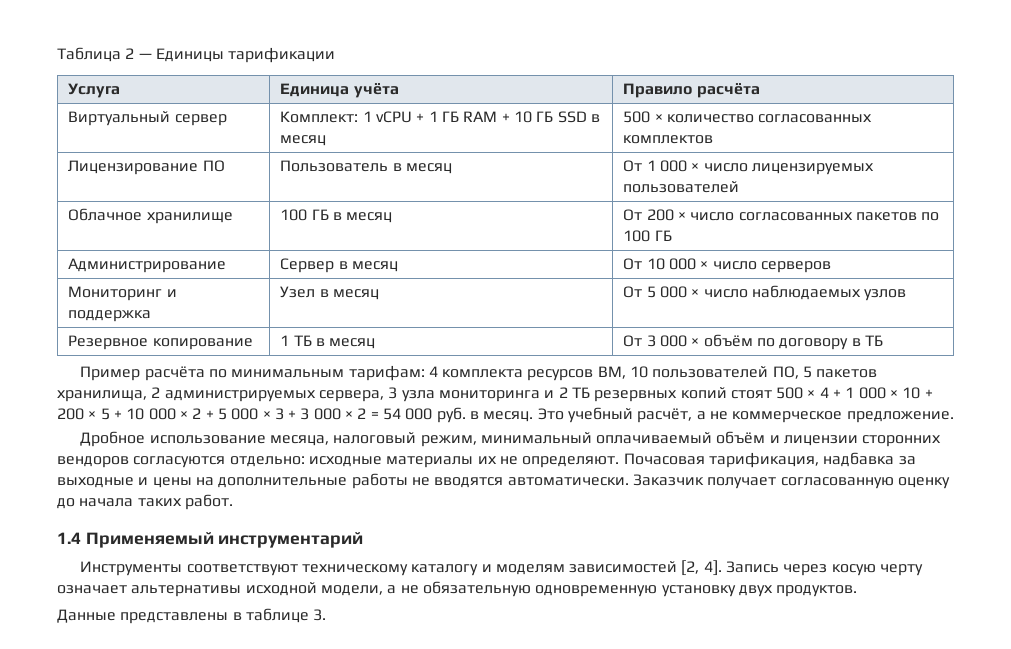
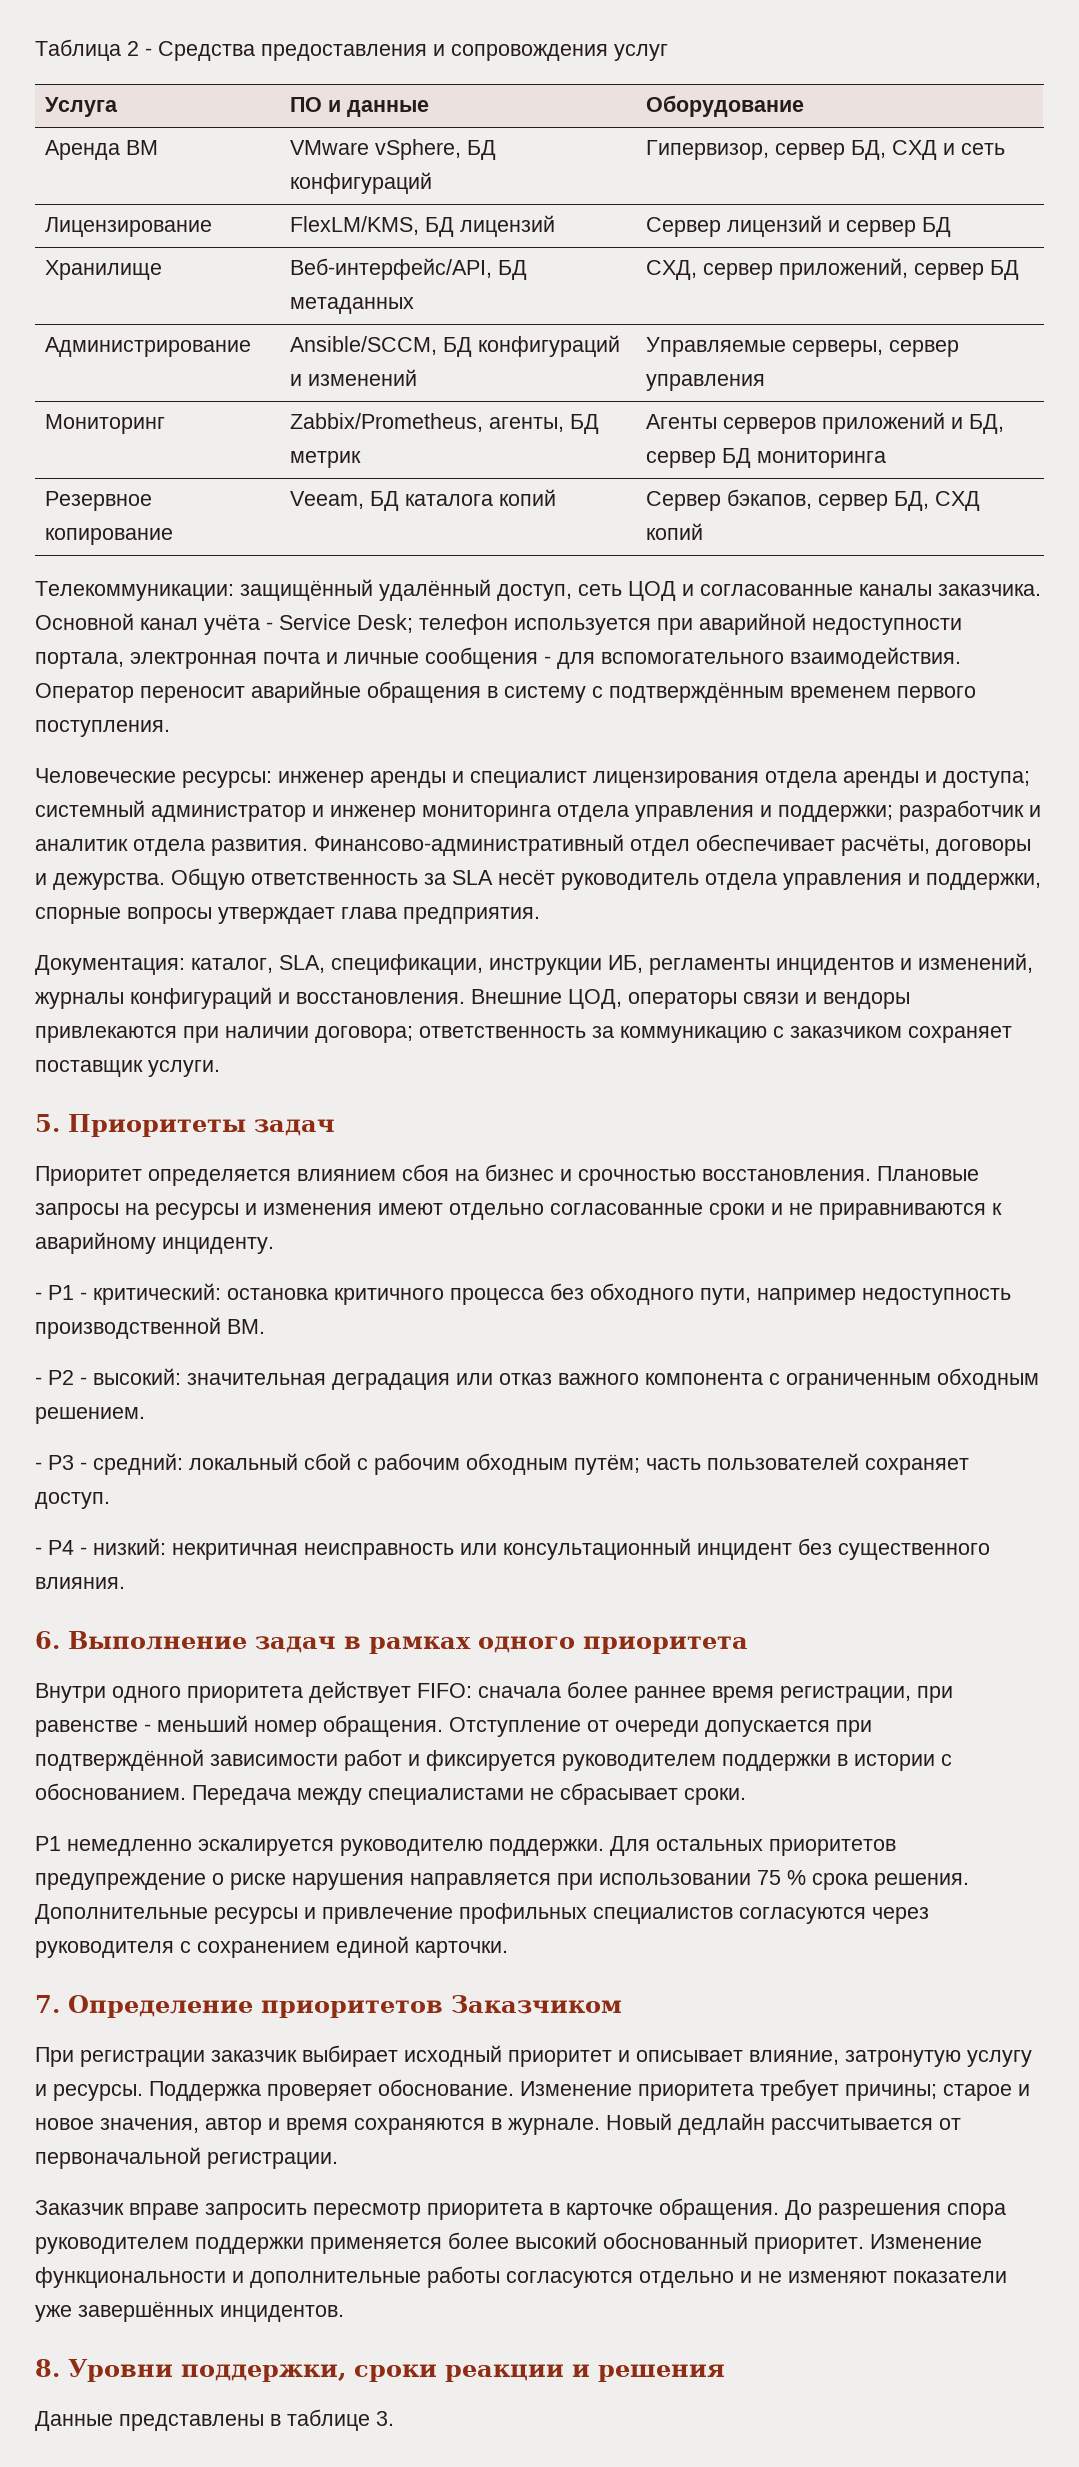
[138,47,336,63] [68,83,121,98] [280,83,399,98] [623,83,760,98] [68,111,227,126] [280,111,600,123] [280,135,327,146] [623,111,873,123] [623,135,714,144] [68,160,225,175] [280,160,452,174] [623,160,874,175] [623,181,740,193] [68,208,233,224] [280,209,393,223] [623,209,940,221] [623,230,672,242] [68,258,227,273] [280,258,398,273] [623,258,831,273] [68,286,177,301] [68,310,152,322] [280,286,379,300] [623,285,907,301] [68,335,253,350] [280,335,376,349] [623,334,883,350] [80,365,878,381] [57,387,933,402] [57,407,954,423] [80,431,942,447] [57,452,916,468] [57,473,950,489] [57,494,233,510] [57,532,364,548] [80,560,924,576] [57,581,858,597] — Единицы тарификации // Услуга | Единица учёта | Правило расчёта // Виртуальный сервер | Комплект: 1 vCPU + 1 ГБ RAM + 10 ГБ SSD в месяц | 500 × количество согласованных комплектов // Лицензирование ПО | Пользователь в месяц | От 1 000 × число лицензируемых пользователей // Облачное хранилище | 100 ГБ в месяц | От 200 × число согласованных пакетов по 100 ГБ // Администрирование | Сервер в месяц | От 10 000 × число серверов // Мониторинг и поддержка | Узел в месяц | От 5 000 × число наблюдаемых узлов // Резервное копирование | 1 ТБ в месяц | От 3 000 × объём по договору в ТБ // Пример расчёта по минимальным тарифам: 4 комплекта ресурсов ВМ, 10 пользователей ПО, 5 пакетов хранилища, 2 администрируемых сервера, 3 узла мониторинга и 2 ТБ резервных копий стоят 500 × 4 + 1 000 × 10 + 200 × 5 + 10 000 × 2 + 5 000 × 3 + 3 000 × 2 = 54 000 руб. в месяц. Это учебный расчёт, а не коммерческое предложение. // Дробное использование месяца, налоговый режим, минимальный оплачиваемый объём и лицензии сторонних вендоров согласуются отдельно: исходные материалы их не определяют. Почасовая тарификация, надбавка за выходные и цены на дополнительные работы не вводятся автоматически. Заказчик получает согласованную оценку до начала таких работ. // 1.4 Применяемый инструментарий // Инструменты соответствуют техническому каталогу и моделям зависимостей [2, 4]. Запись через косую черту означает альтернативы исходной модели, а не обязательную одновременную установку двух продуктов. -> [145,41,668,61] [44,97,118,117] [289,97,429,117] [645,95,804,117] [44,140,158,160] [289,139,496,160] [289,172,432,194] [645,140,1005,160] [44,217,212,237] [289,215,555,237] [645,215,951,237] [44,260,162,280] [289,258,527,280] [289,297,414,314] [645,258,1019,280] [44,337,251,357] [289,335,620,357] [289,369,417,386] [645,337,959,357] [645,374,765,391] [44,414,165,434] [289,413,599,434] [289,451,361,468] [645,412,1004,434] [645,448,886,468] [44,491,152,511] [44,528,173,545] [289,489,556,511] [645,489,980,511] [645,523,703,540] [35,579,1041,601] [35,613,962,635] [35,647,961,669] [35,681,976,703] [35,720,170,737] [35,768,1030,788] [35,800,1041,822] [35,834,1031,856] [35,868,1041,890] [35,907,540,924] [35,953,1033,975] [35,987,910,1009] [35,1026,1012,1043] [35,1060,220,1077] [35,1114,335,1137] [35,1164,979,1186] [35,1203,1002,1220] [35,1232,274,1254] [35,1283,1011,1305] [35,1317,265,1339] [35,1368,1039,1390] [35,1407,145,1424] [35,1453,969,1475] [35,1492,110,1509] [35,1538,990,1560] [35,1577,125,1589] [35,1631,748,1654] [35,1681,953,1703] [35,1715,872,1737] [35,1749,952,1771] [35,1783,746,1805] [35,1836,896,1856] [35,1870,969,1890] [35,1903,929,1924] [35,1936,508,1958] [35,1995,622,2018] [35,2045,1032,2067] [35,2079,1030,2101] [35,2113,961,2135] [35,2147,338,2169] [35,2198,1006,2220] [35,2232,982,2254] [35,2266,1007,2288] [35,2301,344,2322] [35,2359,725,2382] - Средства предоставления и сопровождения услуг // Услуга | ПО и данные | Оборудование // Аренда ВМ | VMware vSphere, БД конфигураций | Гипервизор, сервер БД, СХД и сеть // Лицензирование | FlexLM/KMS, БД лицензий | Сервер лицензий и сервер БД // Хранилище | Веб-интерфейс/API, БД метаданных | СХД, сервер приложений, сервер БД // Администрирование | Ansible/SCCM, БД конфигураций и изменений | Управляемые серверы, сервер управления // Мониторинг | Zabbix/Prometheus, агенты, БД метрик | Агенты серверов приложений и БД, сервер БД мониторинга // Резервное копирование | Veeam, БД каталога копий | Сервер бэкапов, сервер БД, СХД копий // Телекоммуникации: защищённый удалённый доступ, сеть ЦОД и согласованные каналы заказчика. Основной канал учёта - Service Desk; телефон используется при аварийной недоступности портала, электронная почта и личные сообщения - для вспомогательного взаимодействия. Оператор переносит аварийные обращения в систему с подтверждённым временем первого поступления. // Человеческие ресурсы: инженер аренды и специалист лицензирования отдела аренды и доступа; системный администратор и инженер мониторинга отдела управления и поддержки; разработчик и аналитик отдела развития. Финансово-административный отдел обеспечивает расчёты, договоры и дежурства. Общую ответственность за SLA несёт руководитель отдела управления и поддержки, спорные вопросы утверждает глава предприятия. // Документация: каталог, SLA, спецификации, инструкции ИБ, регламенты инцидентов и изменений, журналы конфигураций и восстановления. Внешние ЦОД, операторы связи и вендоры привлекаются при наличии договора; ответственность за коммуникацию с заказчиком сохраняет поставщик услуги. // 5. Приоритеты задач // Приоритет определяется влиянием сбоя на бизнес и срочностью восстановления. Плановые запросы на ресурсы и изменения имеют отдельно согласованные сроки и не приравниваются к аварийному инциденту. // - P1 - критический: остановка критичного процесса без обходного пути, например недоступность производственной ВМ. // - P2 - высокий: значительная деградация или отказ важного компонента с ограниченным обходным решением. // - P3 - средний: локальный сбой с рабочим обходным путём; часть пользователей сохраняет доступ. // - P4 - низкий: некритичная неисправность или консультационный инцидент без существенного влияния. // 6. Выполнение задач в рамках одного приоритета // Внутри одного приоритета действует FIFO: сначала более раннее время регистрации, при равенстве - меньший номер обращения. Отступление от очереди допускается при подтверждённой зависимости работ и фиксируется руководителем поддержки в истории с обоснованием. Передача между специалистами не сбрасывает сроки. // P1 немедленно эскалируется руководителю поддержки. Для остальных приоритетов предупреждение о риске нарушения направляется при использовании 75 % срока решения. Дополнительные ресурсы и привлечение профильных специалистов согласуются через руководителя с сохранением единой карточки. // 7. Определение приоритетов Заказчиком // При регистрации заказчик выбирает исходный приоритет и описывает влияние, затронутую услугу и ресурсы. Поддержка проверяет обоснование. Изменение приоритета требует причины; старое и новое значения, автор и время сохраняются в журнале. Новый дедлайн рассчитывается от первоначальной регистрации. // Заказчик вправе запросить пересмотр приоритета в карточке обращения. До разрешения спора руководителем поддержки применяется более высокий обоснованный приоритет. Изменение функциональности и дополнительные работы согласуются отдельно и не изменяют показатели уже завершённых инцидентов. // 8. Уровни поддержки, сроки реакции и решения

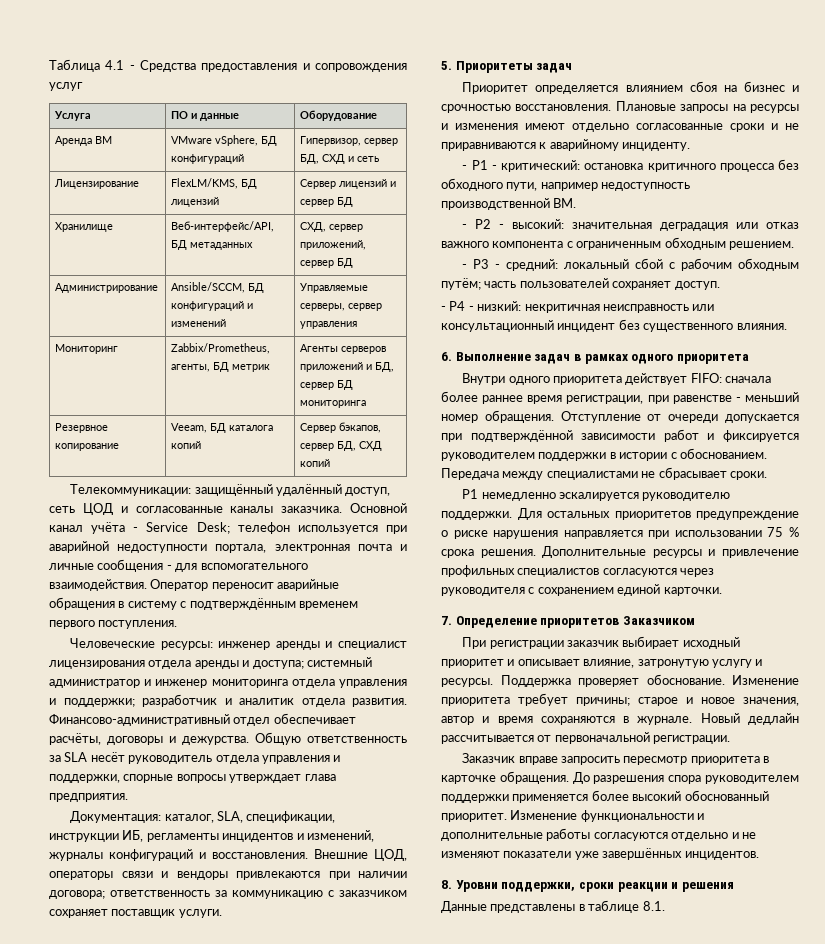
[127,41,139,56] 2 -> [105,60,125,70] 4.1
[376,2411,394,2426] 3. -> [642,901,665,911] 8.1.

